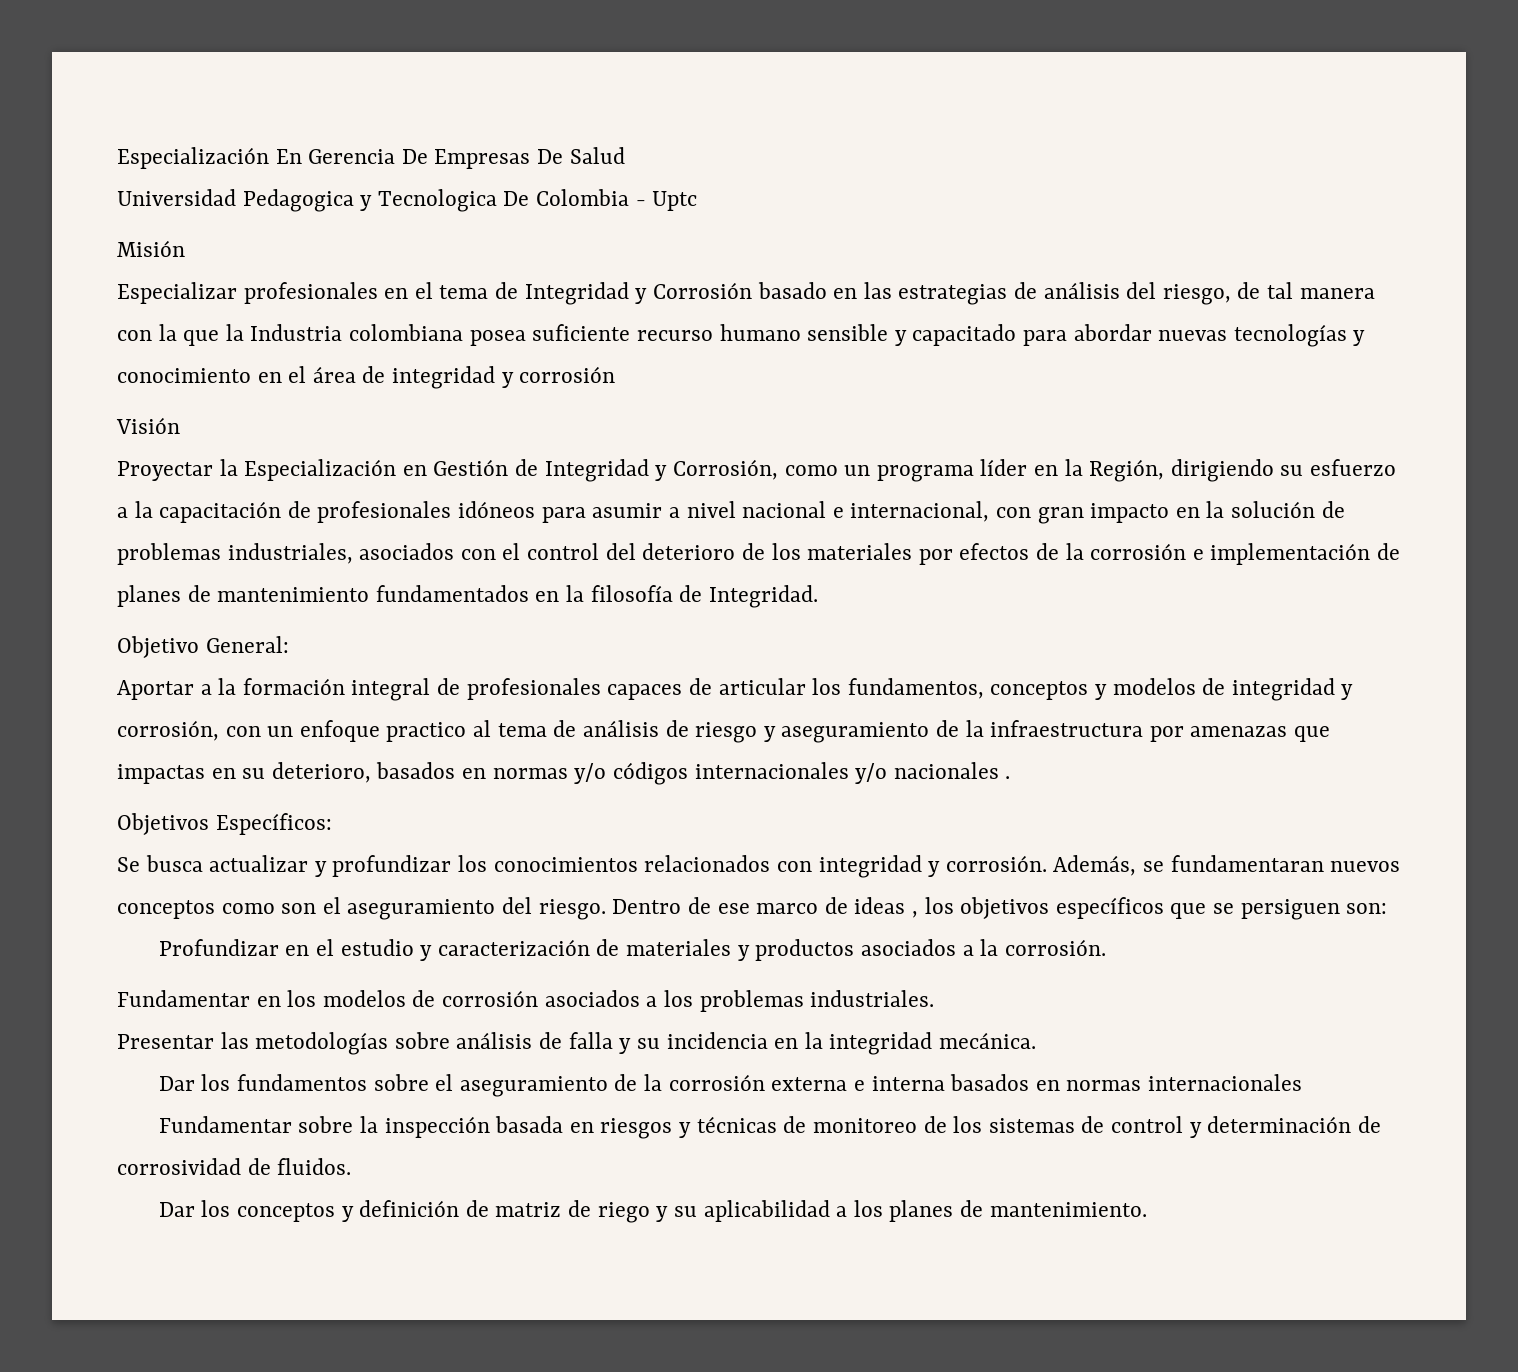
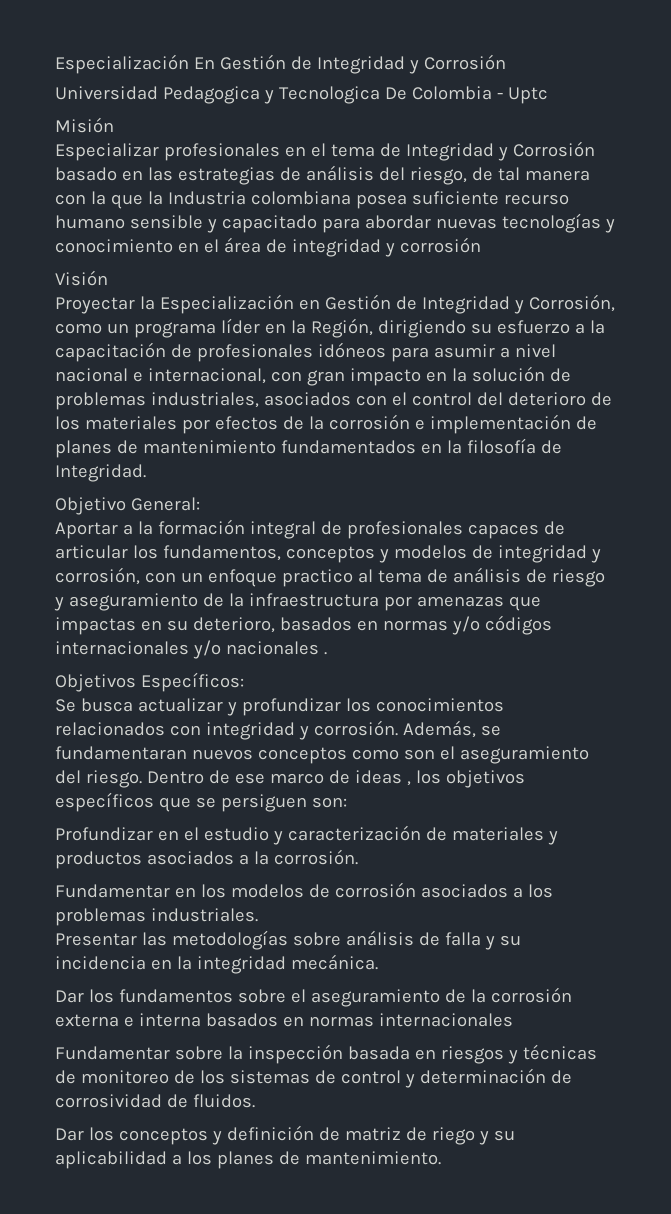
[308,147,625,169] Gerencia De Empresas De Salud -> [219,54,506,74] Gestión de Integridad y Corrosión

